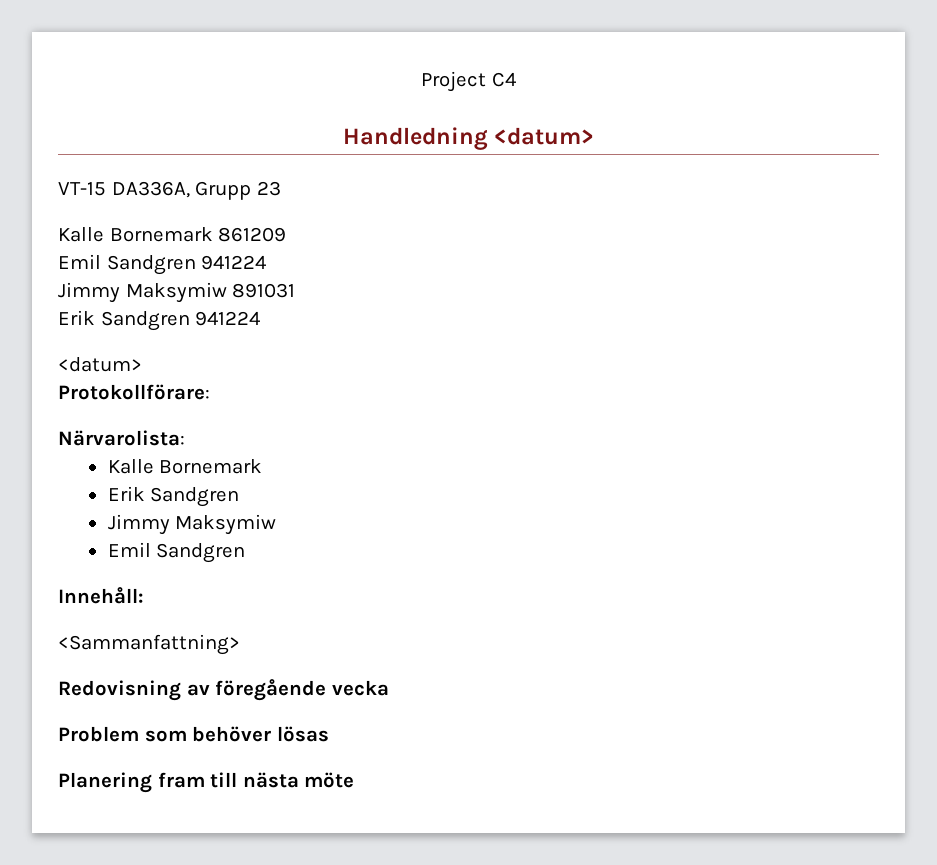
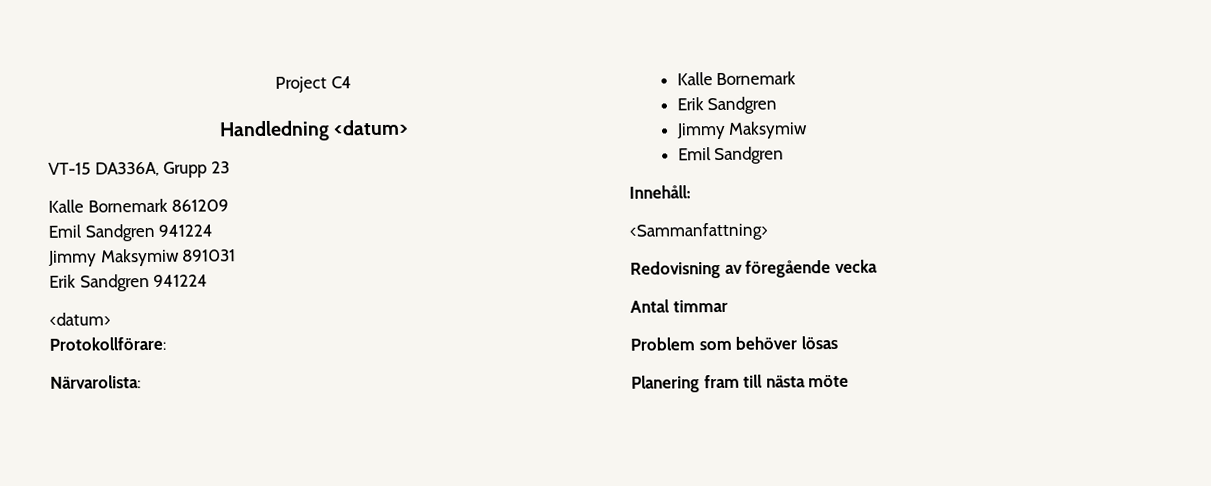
(389, 688) none -> [630,299,728,313] // Antal timmar

